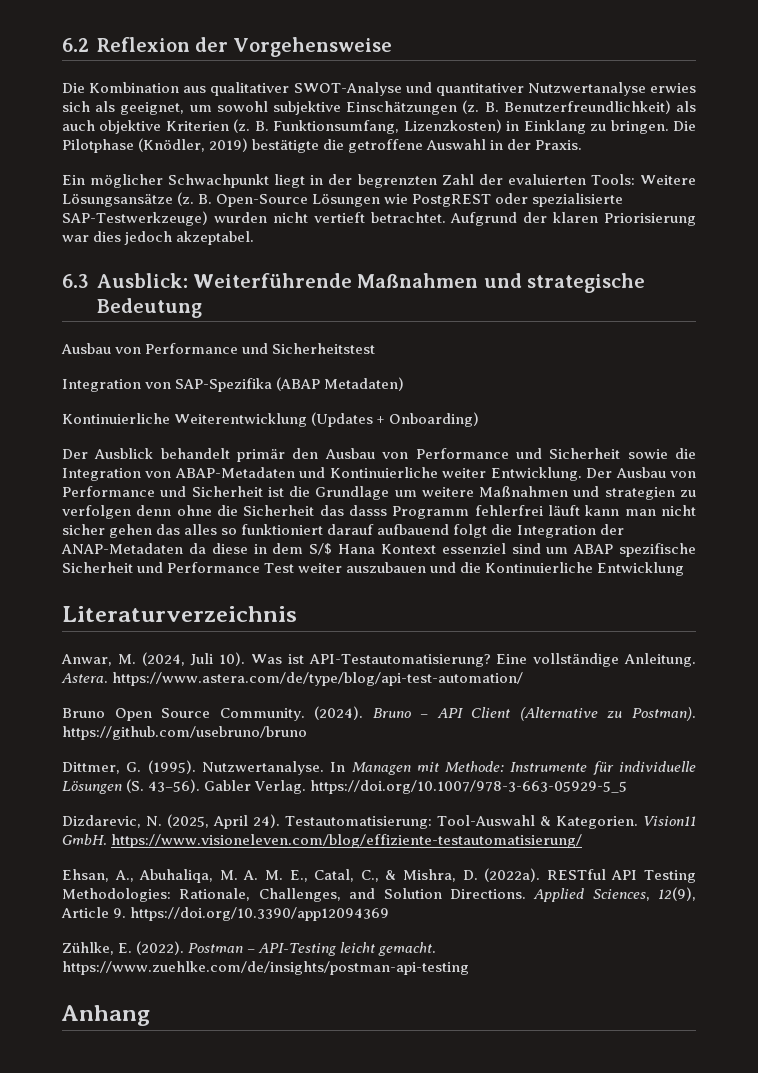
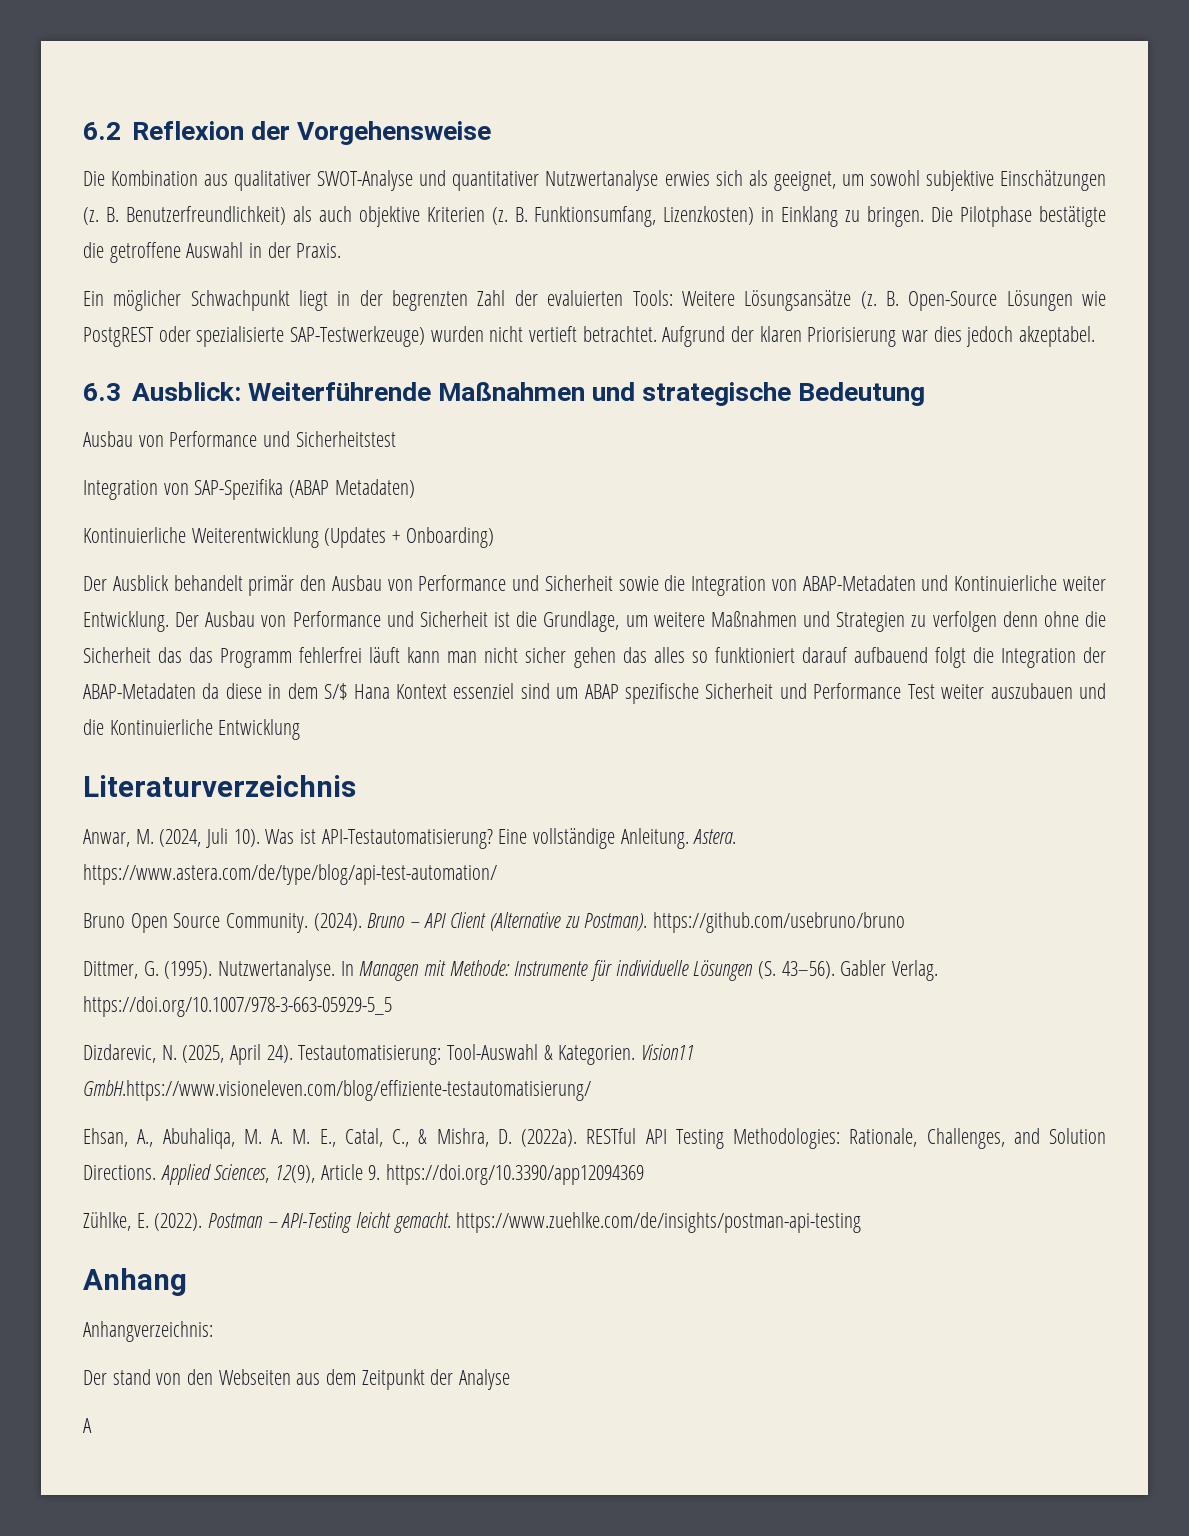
[138,138,249,152] (Knödler, 2019) -> (1033, 216) none
[315,486,390,500] Grundlage -> [543,611,620,632] Grundlage,
[604,487,675,500] strategien -> [836,612,906,632] Strategien
[349,505,387,516] dasss -> [189,647,214,663] das
[61,543,183,554] ANAP-Metadaten -> [83,683,196,699] ABAP-Metadaten
[62,834,583,848] GmbH. https://www.visioneleven.com/blog/effiziente-testautomatisierung/ -> [83,1080,591,1101] GmbH.https://www.visioneleven.com/blog/effiziente-testautomatisierung/
(150, 1015) none -> [83,1321,213,1342] [83,1369,511,1390] [83,1418,92,1433] // Anhangverzeichnis: // Der stand von den Webseiten aus dem Zeitpunkt der Analyse // A

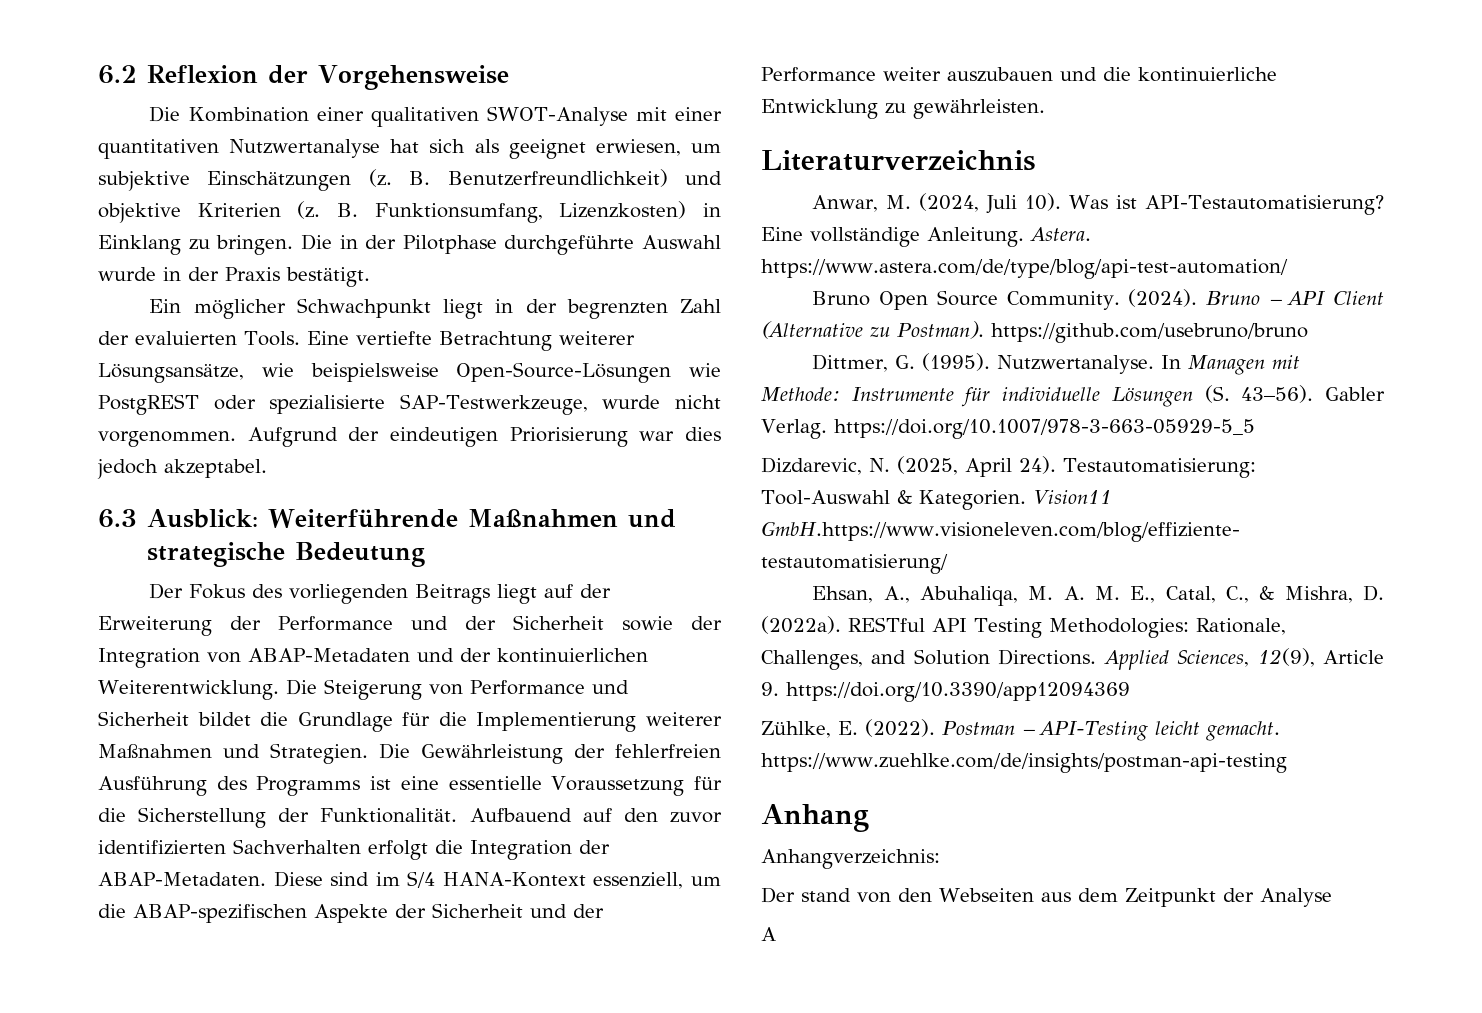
[204,170,920,191] aus qualitativer SWOT-Analyse und quantitativer Nutzwertanalyse erwies sich als geeignet, um sowohl -> [316,106,722,127] [98,139,721,159] einer qualitativen SWOT-Analyse mit einer quantitativen Nutzwertanalyse hat sich als geeignet erwiesen, um
[292,206,352,222] als auch -> [684,171,722,185] und
[960,206,1106,227] [83,242,342,263] Pilotphase bestätigte die getroffene Auswahl in der Praxis. -> [339,235,721,255] [98,267,370,287] in der Pilotphase durchgeführte Auswahl wurde in der Praxis bestätigt.
[632,290,1107,311] [83,326,657,347] Tools: Weitere Lösungsansätze (z. B. Open-Source Lösungen wie PostgREST oder spezialisierte SAP-Testwerkzeuge) wurden nicht vertieft betrachtet. -> [244,331,635,351] [98,362,721,383] [98,394,721,415] [98,431,236,447] Tools. Eine vertiefte Betrachtung weiterer Lösungsansätze, wie beispielsweise Open-Source-Lösungen wie PostgREST oder spezialisierte SAP-Testwerkzeuge, wurde nicht vorgenommen.
[759,326,802,342] klaren -> [390,427,498,447] eindeutigen
[83,431,396,447] [83,479,415,500] [83,527,494,548] [83,575,1106,596] [83,611,1106,632] [83,647,1106,668] [83,683,935,704] Ausbau von Performance und Sicherheitstest // Integration von SAP-Spezifika (ABAP Metadaten) // Kontinuierliche Weiterentwicklung (Updates + Onboarding) // Der Ausblick behandelt primär den Ausbau von Performance und Sicherheit sowie die Integration von ABAP-Metadaten und Kontinuierliche weiter Entwicklung. Der Ausbau von Performance und Sicherheit ist die Grundlage, um weitere Maßnahmen und Strategien zu verfolgen denn ohne die Sicherheit das das Programm fehlerfrei läuft kann man nicht sicher gehen das alles so funktioniert darauf aufbauend folgt die Integration der ABAP-Metadaten da diese in dem S/$ Hana Kontext essenziel sind um ABAP spezifische Sicherheit und Performance Test -> [149,583,612,604] [98,615,722,636] [98,648,648,668] [98,679,629,700] [98,711,722,732] [98,743,721,764] [98,776,722,796] [98,807,722,828] [98,839,610,860] [98,871,721,889] [98,903,604,923] [761,67,876,82] Der Fokus des vorliegenden Beitrags liegt auf der Erweiterung der Performance und der Sicherheit sowie der Integration von ABAP-Metadaten und der kontinuierlichen Weiterentwicklung. Die Steigerung von Performance und Sicherheit bildet die Grundlage für die Implementierung weiterer Maßnahmen und Strategien. Die Gewährleistung der fehlerfreien Ausführung des Programms ist eine essentielle Voraussetzung für die Sicherstellung der Funktionalität. Aufbauend auf den zuvor identifizierten Sachverhalten erfolgt die Integration der ABAP-Metadaten. Diese sind im S/4 HANA-Kontext essenziell, um die ABAP-spezifischen Aspekte der Sicherheit und der Performance
[109,719,213,735] Kontinuierliche -> [1137,67,1277,82] kontinuierliche
(301, 729) none -> [885,99,1045,119] zu gewährleisten.

